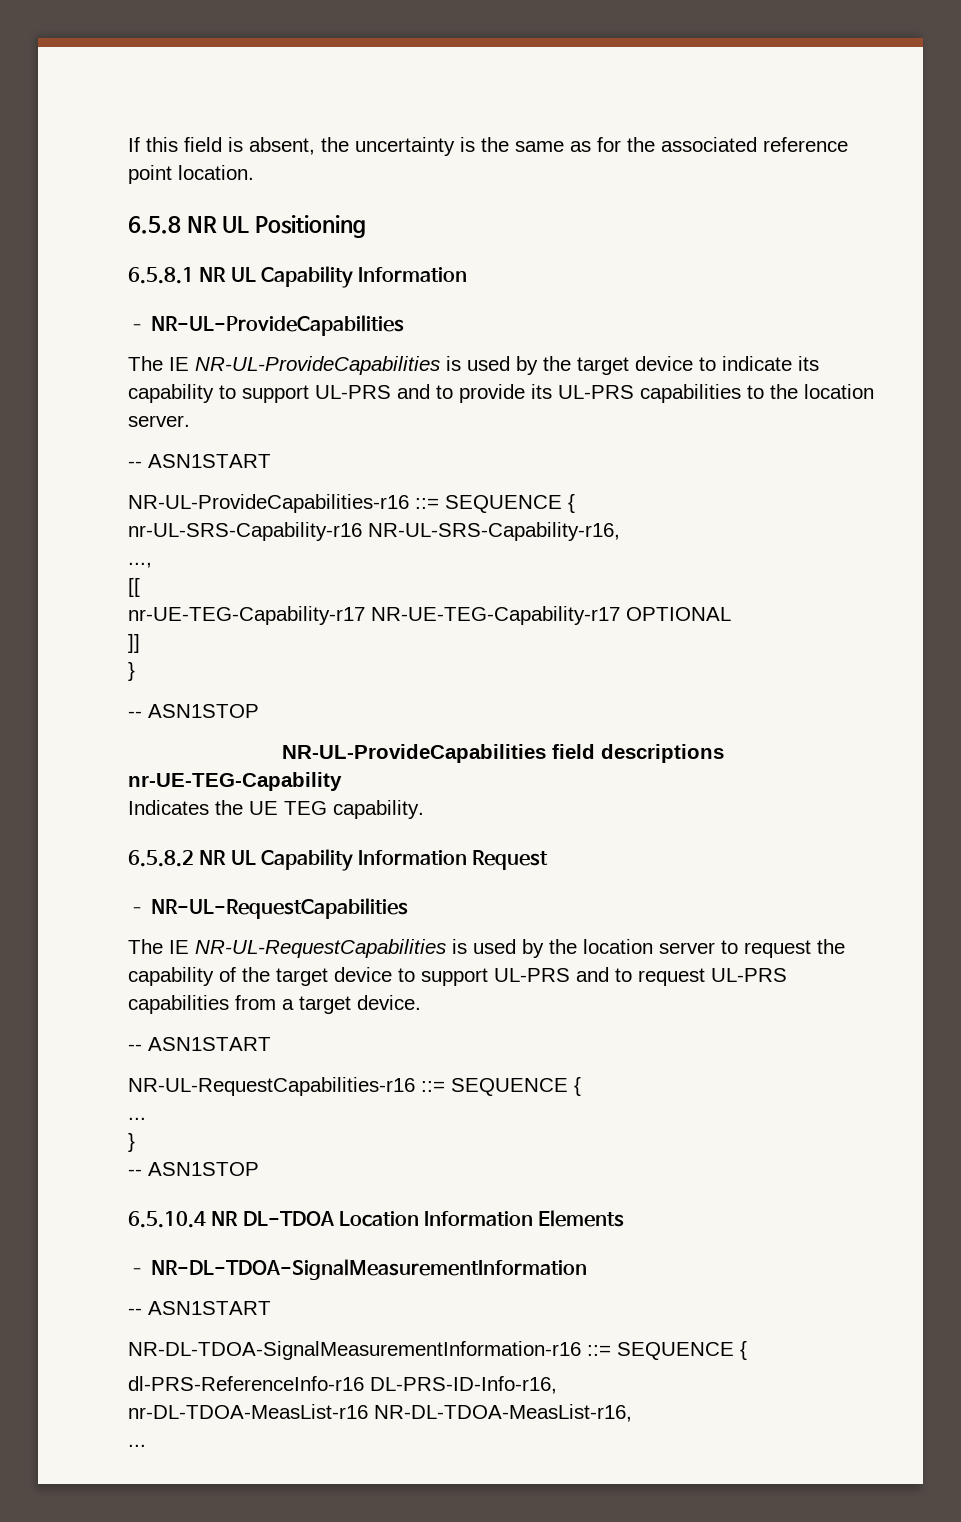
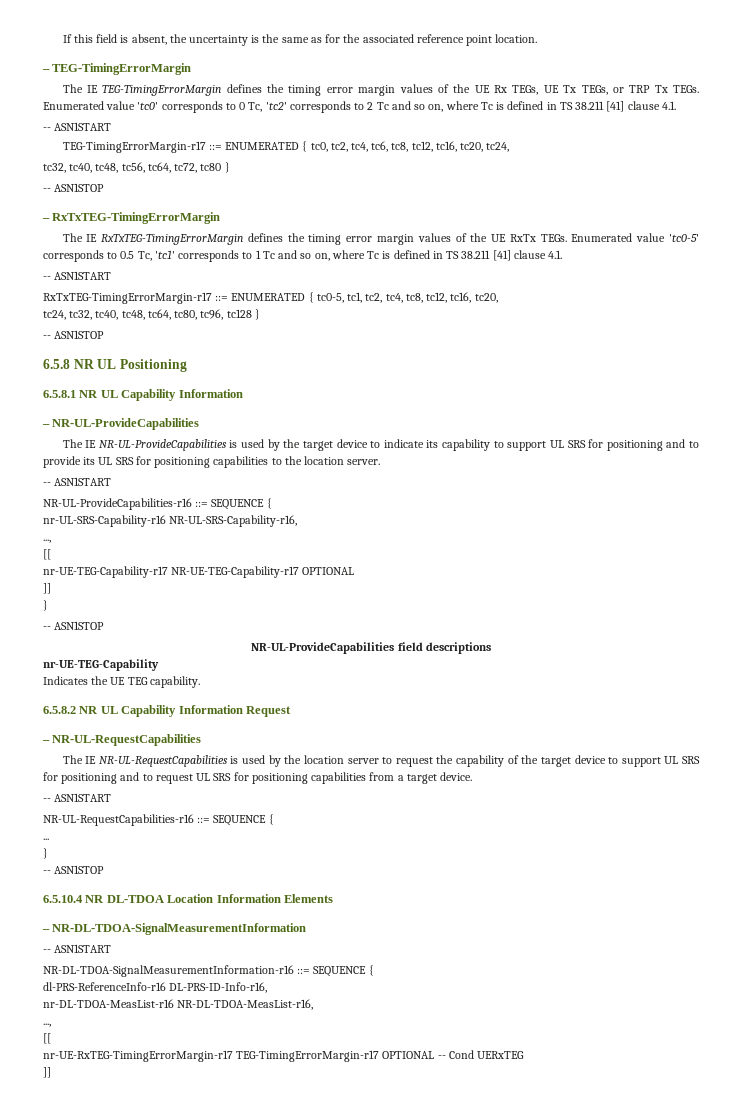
(254, 172) none -> [42,63,192,75] [62,84,699,96] [43,101,676,113] [43,122,112,131] [62,141,510,153] [43,162,230,173] [43,183,105,192] [42,212,221,224] [62,233,699,245] [43,250,563,262] [43,271,112,280] [43,292,498,304] [43,309,260,320] [43,330,105,339] // – TEG-TimingErrorMargin // The IE TEG-TimingErrorMargin defines the timing error margin values of the UE Rx TEGs, UE Tx TEGs, or TRP Tx TEGs. Enumerated value 'tc0' corresponds to 0 Tc, 'tc2' corresponds to 2 Tc and so on, where Tc is defined in TS 38.211 [41] clause 4.1. // -- ASN1START // TEG-TimingErrorMargin-r17 ::= ENUMERATED { tc0, tc2, tc4, tc6, tc8, tc12, tc16, tc20, tc24, // tc32, tc40, tc48, tc56, tc64, tc72, tc80 } // -- ASN1STOP // – RxTxTEG-TimingErrorMargin // The IE RxTxTEG-TimingErrorMargin defines the timing error margin values of the UE RxTx TEGs. Enumerated value 'tc0-5' corresponds to 0.5 Tc, 'tc1' corresponds to 1 Tc and so on, where Tc is defined in TS 38.211 [41] clause 4.1. // -- ASN1START // RxTxTEG-TimingErrorMargin-r17 ::= ENUMERATED { tc0-5, tc1, tc2, tc4, tc8, tc12, tc16, tc20, // tc24, tc32, tc40, tc48, tc64, tc80, tc96, tc128 } // -- ASN1STOP
[315,384,634,403] UL-PRS and to provide its UL-PRS -> [549,439,699,451] [43,456,211,468] UL SRS for positioning and to provide its UL SRS for positioning
[494,967,787,986] UL-PRS and to request UL-PRS -> [664,756,700,764] [43,772,308,784] UL SRS for positioning and to request UL SRS for positioning
[128,1444,146,1447] ... -> [43,1023,51,1027] [43,1033,51,1044] [43,1050,525,1062] [43,1067,51,1078] ..., // [[ // nr-UE-RxTEG-TimingErrorMargin-r17 TEG-TimingErrorMargin-r17 OPTIONAL -- Cond UERxTEG // ]]

